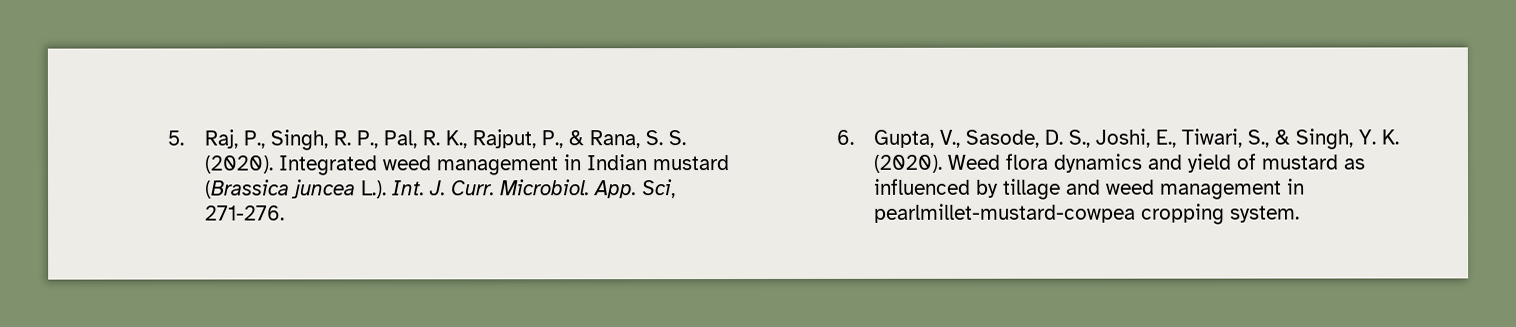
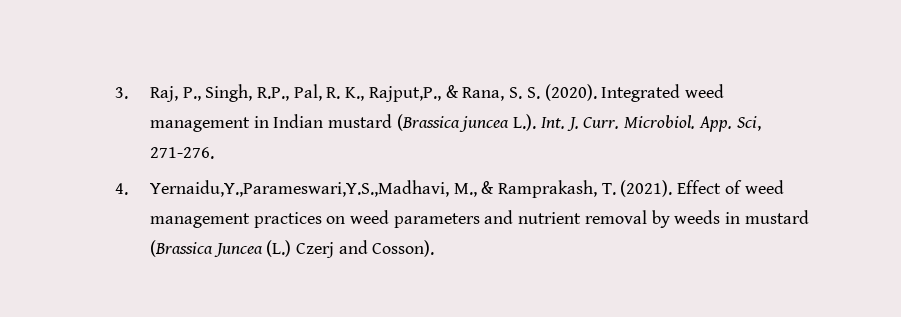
[166,130,184,146] 5. -> [115,87,129,99] 3.
[332,130,378,149] R. P., -> [257,87,290,101] R.P.,
[471,129,563,149] Rajput, P., -> [368,86,441,102] Rajput,P.,
[835,128,1399,150] [872,153,1366,173] [873,178,1305,200] [873,203,1300,225] 6. Gupta, V., Sasode, D. S., Joshi, E., Tiwari, S., & Singh, Y. K. (2020). Weed flora dynamics and yield of mustard as influenced by tillage and weed management in pearlmillet-mustard-cowpea cropping system. -> [115,180,784,198] [149,210,809,228] [149,240,435,258] 4. Yernaidu,Y.,Parameswari,Y.S.,Madhavi, M., & Ramprakash, T. (2021). Effect of weed management practices on weed parameters and nutrient removal by weeds in mustard (Brassica Juncea (L.) Czerj and Cosson).

